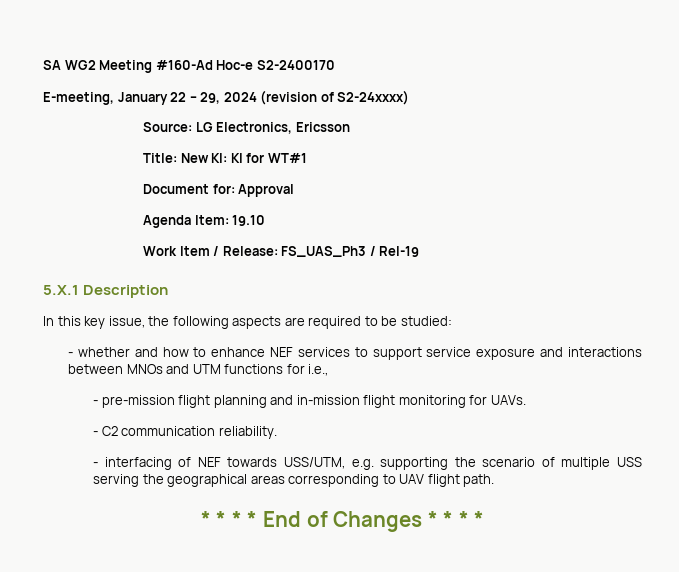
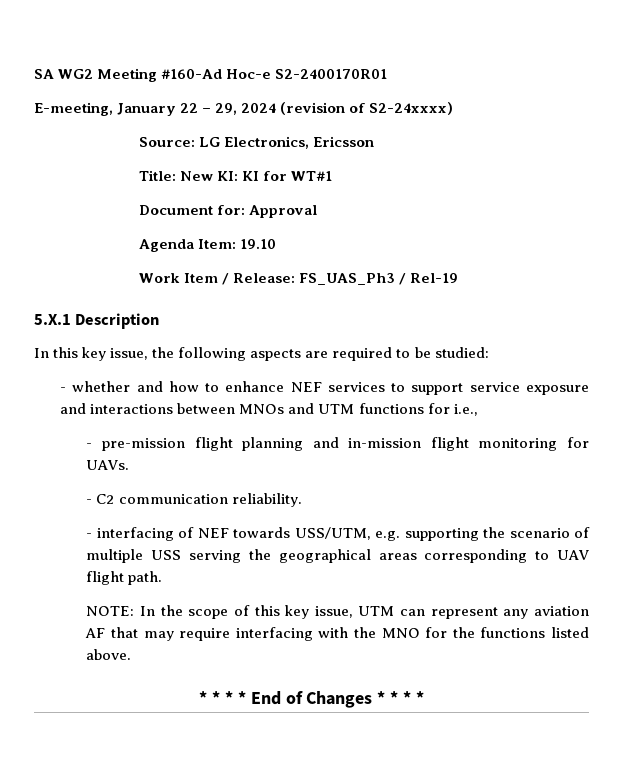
[256,60,335,70] S2-2400170 -> [275,69,388,79] S2-2400170R01
(495, 480) none -> [86,605,589,619] [85,627,589,641] [86,649,132,660] // NOTE: In the scope of this key issue, UTM can represent any aviation AF that may require interfacing with the MNO for the functions listed above.

